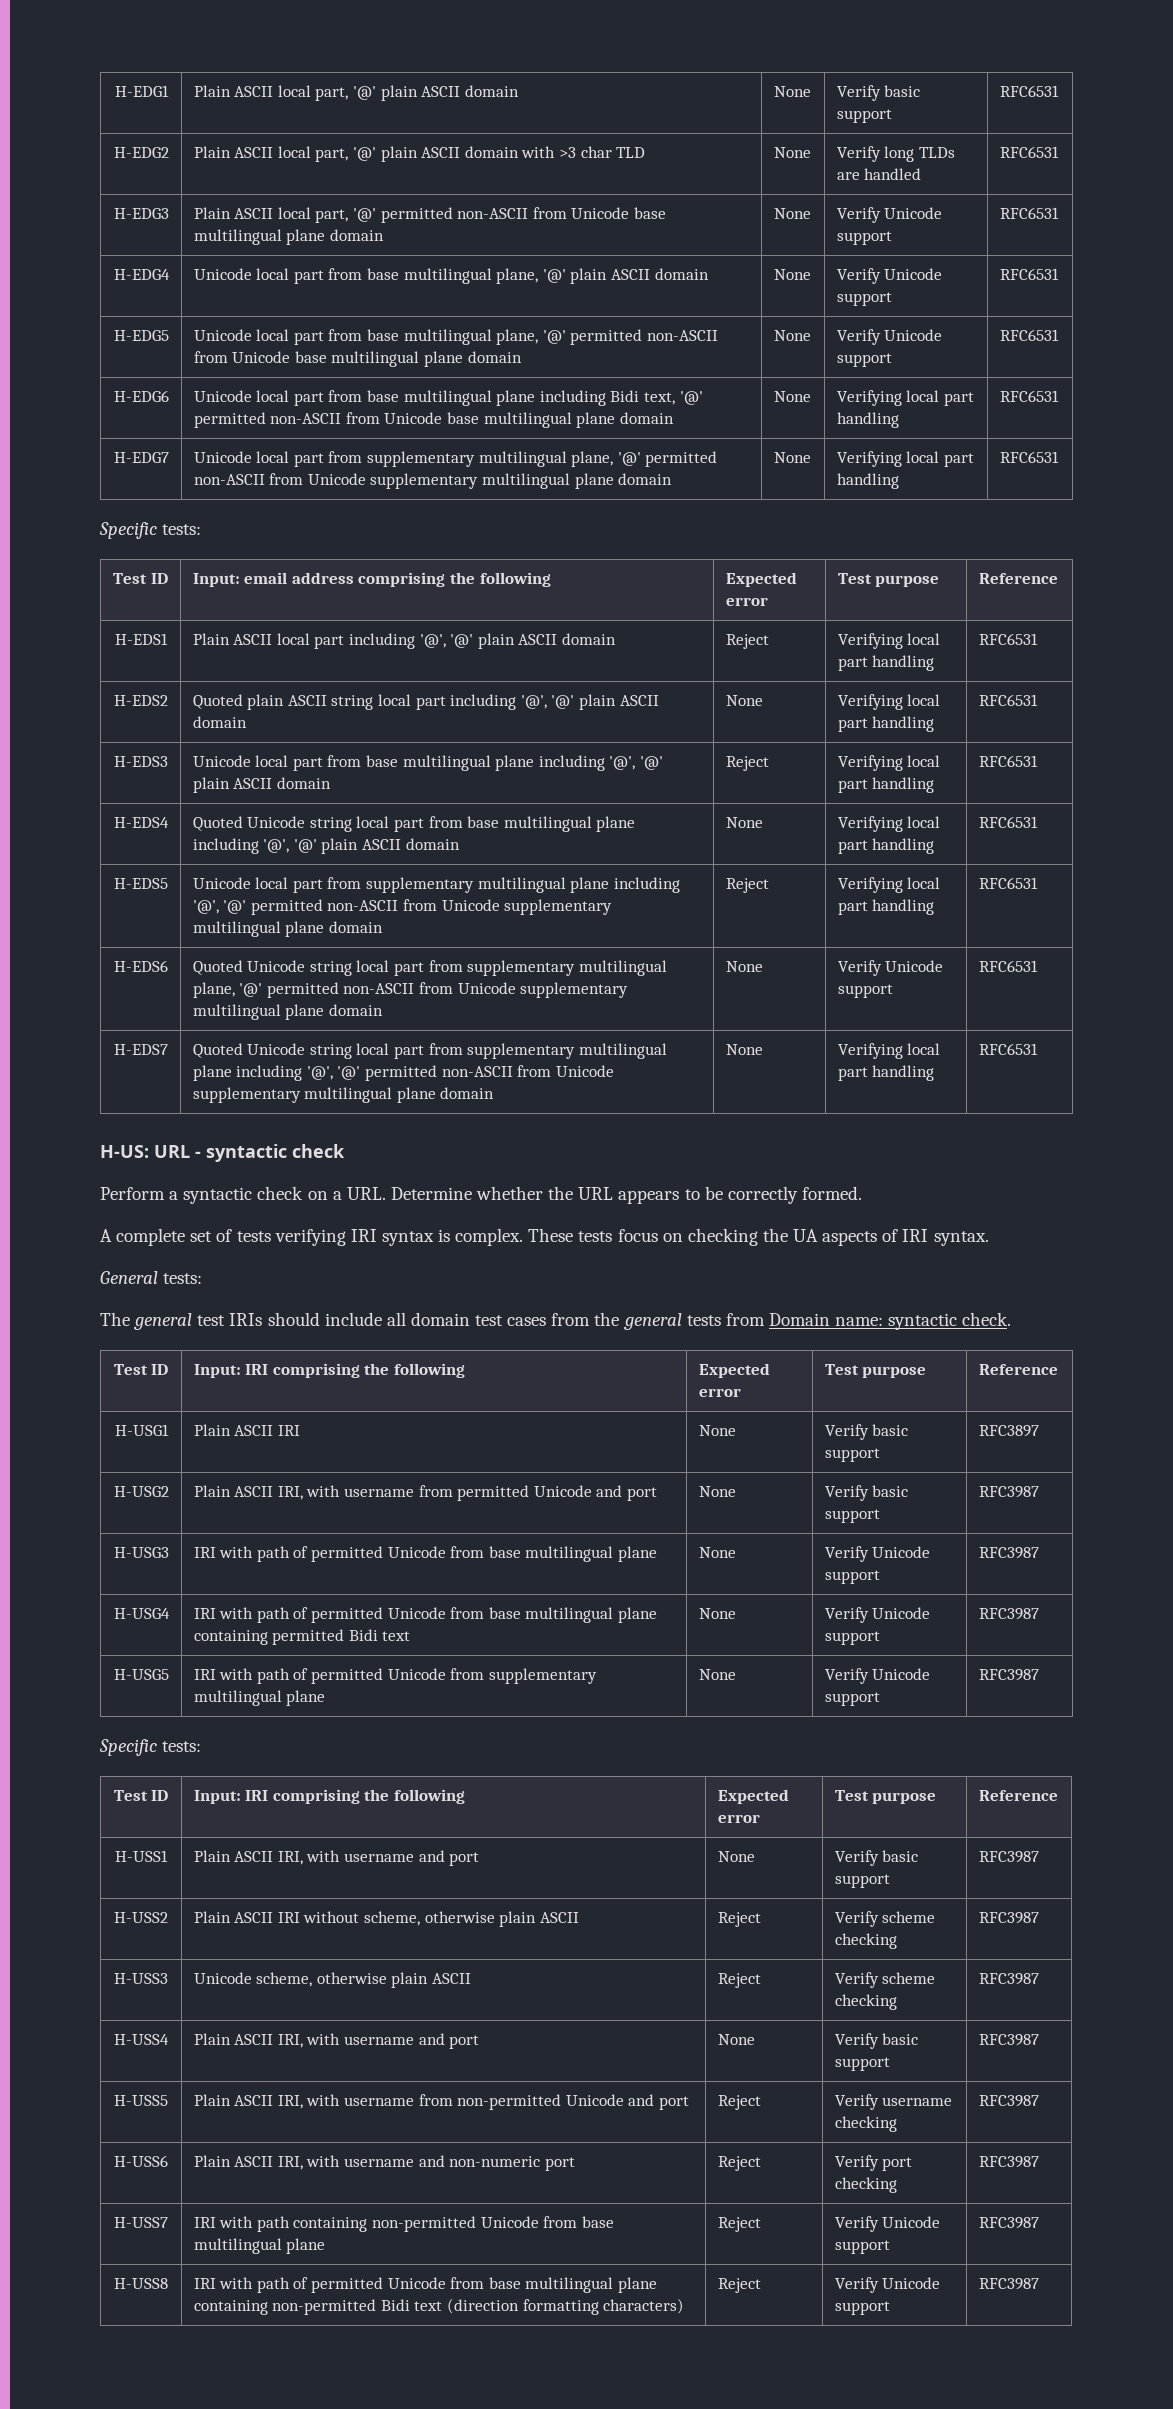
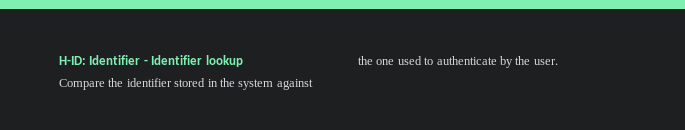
[114,85,169,97] [193,85,519,101] [773,86,811,97] [836,85,921,101] [836,109,892,123] [999,85,1059,97] [113,147,169,158] [193,146,646,162] [773,147,811,158] [836,146,955,162] [836,168,922,180] [999,146,1059,158] [113,208,169,219] [193,207,666,223] [193,229,384,245] [773,208,811,219] [836,207,943,223] [836,231,892,245] [999,207,1059,219] [113,269,170,280] [193,268,709,284] [773,269,811,280] [836,268,943,284] [836,292,892,306] [999,268,1059,280] [113,330,169,341] [193,329,718,345] [193,351,522,367] [773,330,811,341] [836,329,943,345] [836,353,892,367] [999,329,1059,341] [113,390,169,402] [193,390,703,406] [193,412,674,428] [773,391,811,402] [836,390,974,406] [836,412,899,428] [999,390,1059,402] [113,452,169,463] [193,451,718,467] [193,473,673,489] [773,452,811,463] [836,451,974,467] [836,473,899,489] [999,451,1059,463] [99,522,202,539] [113,573,168,584] [192,572,551,587] [725,572,797,587] [725,597,768,606] [837,573,940,587] [978,573,1058,584] [114,633,168,645] [192,633,616,649] [725,634,769,649] [837,633,941,649] [837,655,935,671] [978,633,1038,645] [113,695,168,706] [192,694,659,710] [192,716,247,728] [725,695,763,706] [837,694,941,710] [837,716,935,732] [978,694,1038,706] [113,756,168,767] [192,755,663,771] [192,777,331,793] [725,756,769,771] [837,755,941,771] [837,777,935,793] [978,755,1038,767] [113,817,169,828] [192,816,636,832] [192,838,460,854] [725,817,763,828] [837,816,941,832] [837,838,935,854] [978,816,1038,828] [113,878,168,889] [192,877,680,893] [192,899,613,915] [192,921,383,937] [725,878,769,893] [837,877,941,893] [837,899,935,915] [978,877,1038,889] [113,960,168,972] [192,960,667,976] [192,982,629,998] [192,1004,383,1020] [725,961,763,972] [837,960,944,976] [837,984,893,998] [978,960,1038,972] [113,1044,168,1055] [192,1043,667,1059] [192,1065,614,1081] [192,1087,495,1103] [725,1044,763,1055] [837,1043,941,1059] [837,1065,935,1081] [978,1043,1038,1055] [100,1144,345,1162] [100,1186,862,1204] [100,1228,989,1246] [100,1271,203,1284] [100,1312,1012,1330] [113,1364,169,1375] [193,1363,465,1378] [698,1363,770,1378] [698,1388,741,1397] [824,1364,927,1378] [978,1364,1058,1375] [114,1424,169,1436] [193,1424,300,1436] [698,1425,736,1436] [824,1424,909,1440] [824,1448,880,1462] [978,1425,1039,1437] [113,1486,169,1497] [193,1485,657,1501] [698,1486,736,1497] [824,1485,909,1501] [824,1509,880,1523] [978,1486,1039,1498] [113,1547,169,1558] [193,1546,657,1562] [698,1547,736,1558] [824,1546,931,1562] [824,1570,880,1584] [978,1547,1039,1559] [113,1608,170,1619] [193,1607,657,1623] [193,1629,411,1645] [698,1608,736,1619] [824,1607,931,1623] [824,1631,880,1645] [978,1608,1039,1620] [113,1669,169,1680] [193,1668,597,1684] [193,1690,326,1706] [698,1669,736,1680] [824,1668,931,1684] [824,1692,880,1706] [978,1669,1039,1681] [99,1739,202,1756] [113,1790,169,1801] [193,1789,465,1804] [717,1789,789,1804] [717,1814,760,1823] [834,1790,937,1804] [978,1790,1058,1801] [115,1850,168,1862] [193,1850,480,1866] [717,1851,755,1862] [834,1850,919,1866] [834,1874,890,1888] [978,1851,1039,1863] [114,1912,168,1923] [193,1911,579,1927] [717,1912,761,1927] [834,1911,936,1927] [834,1933,897,1949] [978,1912,1039,1924] [114,1973,168,1984] [193,1972,471,1988] [717,1973,761,1988] [834,1972,936,1988] [834,1994,897,2010] [978,1973,1039,1985] [114,2034,169,2045] [193,2033,480,2049] [717,2034,755,2045] [834,2033,919,2049] [834,2057,890,2071] [978,2034,1039,2046] [114,2095,168,2106] [193,2094,689,2110] [717,2095,761,2110] [834,2094,953,2110] [834,2116,897,2132] [978,2095,1039,2107] [114,2155,168,2167] [193,2155,575,2171] [717,2156,761,2171] [834,2155,913,2171] [834,2177,897,2193] [978,2156,1039,2168] [114,2217,168,2228] [193,2216,614,2232] [193,2238,326,2254] [717,2217,761,2232] [834,2216,941,2232] [834,2240,890,2254] [978,2217,1039,2229] [114,2278,168,2289] [193,2277,657,2293] [193,2298,685,2315] [717,2278,761,2293] [834,2277,941,2293] [834,2301,890,2315] [978,2278,1039,2290] H-EDG1 | Plain ASCII local part, '@' plain ASCII domain | None | Verify basic support | RFC6531 // H-EDG2 | Plain ASCII local part, '@' plain ASCII domain with >3 char TLD | None | Verify long TLDs are handled | RFC6531 // H-EDG3 | Plain ASCII local part, '@' permitted non-ASCII from Unicode base multilingual plane domain | None | Verify Unicode support | RFC6531 // H-EDG4 | Unicode local part from base multilingual plane, '@' plain ASCII domain | None | Verify Unicode support | RFC6531 // H-EDG5 | Unicode local part from base multilingual plane, '@' permitted non-ASCII from Unicode base multilingual plane domain | None | Verify Unicode support | RFC6531 // H-EDG6 | Unicode local part from base multilingual plane including Bidi text, '@' permitted non-ASCII from Unicode base multilingual plane domain | None | Verifying local part handling | RFC6531 // H-EDG7 | Unicode local part from supplementary multilingual plane, '@' permitted non-ASCII from Unicode supplementary multilingual plane domain | None | Verifying local part handling | RFC6531 // Specific tests: // Test ID | Input: email address comprising the following | Expected error | Test purpose | Reference // H-EDS1 | Plain ASCII local part including '@', '@' plain ASCII domain | Reject | Verifying local part handling | RFC6531 // H-EDS2 | Quoted plain ASCII string local part including '@', '@' plain ASCII domain | None | Verifying local part handling | RFC6531 // H-EDS3 | Unicode local part from base multilingual plane including '@', '@' plain ASCII domain | Reject | Verifying local part handling | RFC6531 // H-EDS4 | Quoted Unicode string local part from base multilingual plane including '@', '@' plain ASCII domain | None | Verifying local part handling | RFC6531 // H-EDS5 | Unicode local part from supplementary multilingual plane including '@', '@' permitted non-ASCII from Unicode supplementary multilingual plane domain | Reject | Verifying local part handling | RFC6531 // H-EDS6 | Quoted Unicode string local part from supplementary multilingual plane, '@' permitted non-ASCII from Unicode supplementary multilingual plane domain | None | Verify Unicode support | RFC6531 // H-EDS7 | Quoted Unicode string local part from supplementary multilingual plane including '@', '@' permitted non-ASCII from Unicode supplementary multilingual plane domain | None | Verifying local part handling | RFC6531 // H-US: URL - syntactic check // Perform a syntactic check on a URL. Determine whether the URL appears to be correctly formed. // A complete set of tests verifying IRI syntax is complex. These tests focus on checking the UA aspects of IRI syntax. // General tests: // The general test IRIs should include all domain test cases from the general tests from Domain name: syntactic check. // Test ID | Input: IRI comprising the following | Expected error | Test purpose | Reference // H-USG1 | Plain ASCII IRI | None | Verify basic support | RFC3897 // H-USG2 | Plain ASCII IRI, with username from permitted Unicode and port | None | Verify basic support | RFC3987 // H-USG3 | IRI with path of permitted Unicode from base multilingual plane | None | Verify Unicode support | RFC3987 // H-USG4 | IRI with path of permitted Unicode from base multilingual plane containing permitted Bidi text | None | Verify Unicode support | RFC3987 // H-USG5 | IRI with path of permitted Unicode from supplementary multilingual plane | None | Verify Unicode support | RFC3987 // Specific tests: // Test ID | Input: IRI comprising the following | Expected error | Test purpose | Reference // H-USS1 | Plain ASCII IRI, with username and port | None | Verify basic support | RFC3987 // H-USS2 | Plain ASCII IRI without scheme, otherwise plain ASCII | Reject | Verify scheme checking | RFC3987 // H-USS3 | Unicode scheme, otherwise plain ASCII | Reject | Verify scheme checking | RFC3987 // H-USS4 | Plain ASCII IRI, with username and port | None | Verify basic support | RFC3987 // H-USS5 | Plain ASCII IRI, with username from non-permitted Unicode and port | Reject | Verify username checking | RFC3987 // H-USS6 | Plain ASCII IRI, with username and non-numeric port | Reject | Verify port checking | RFC3987 // H-USS7 | IRI with path containing non-permitted Unicode from base multilingual plane | Reject | Verify Unicode support | RFC3987 // H-USS8 | IRI with path of permitted Unicode from base multilingual plane containing non-permitted Bidi text (direction formatting characters) | Reject | Verify Unicode support | RFC3987 -> [59,55,243,67] [59,78,313,90] [358,56,558,68] H-ID: Identifier - Identifier lookup // Compare the identifier stored in the system against the one used to authenticate by the user.

